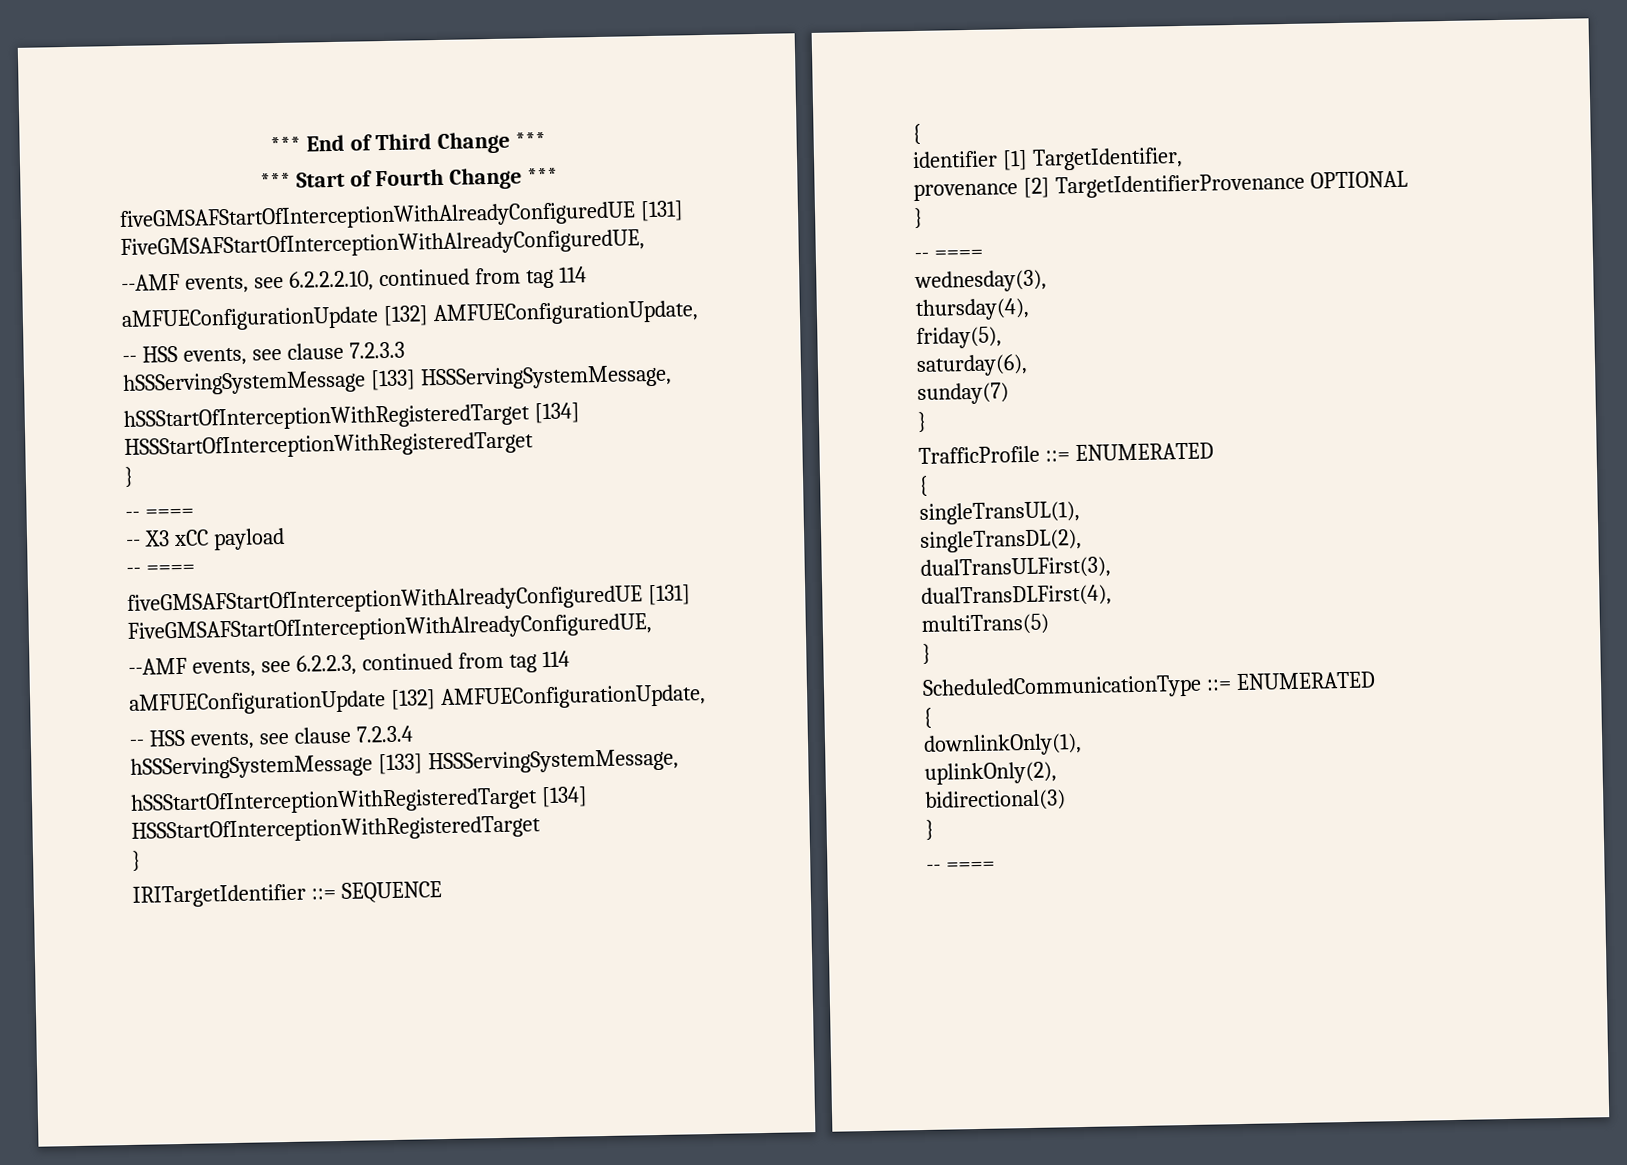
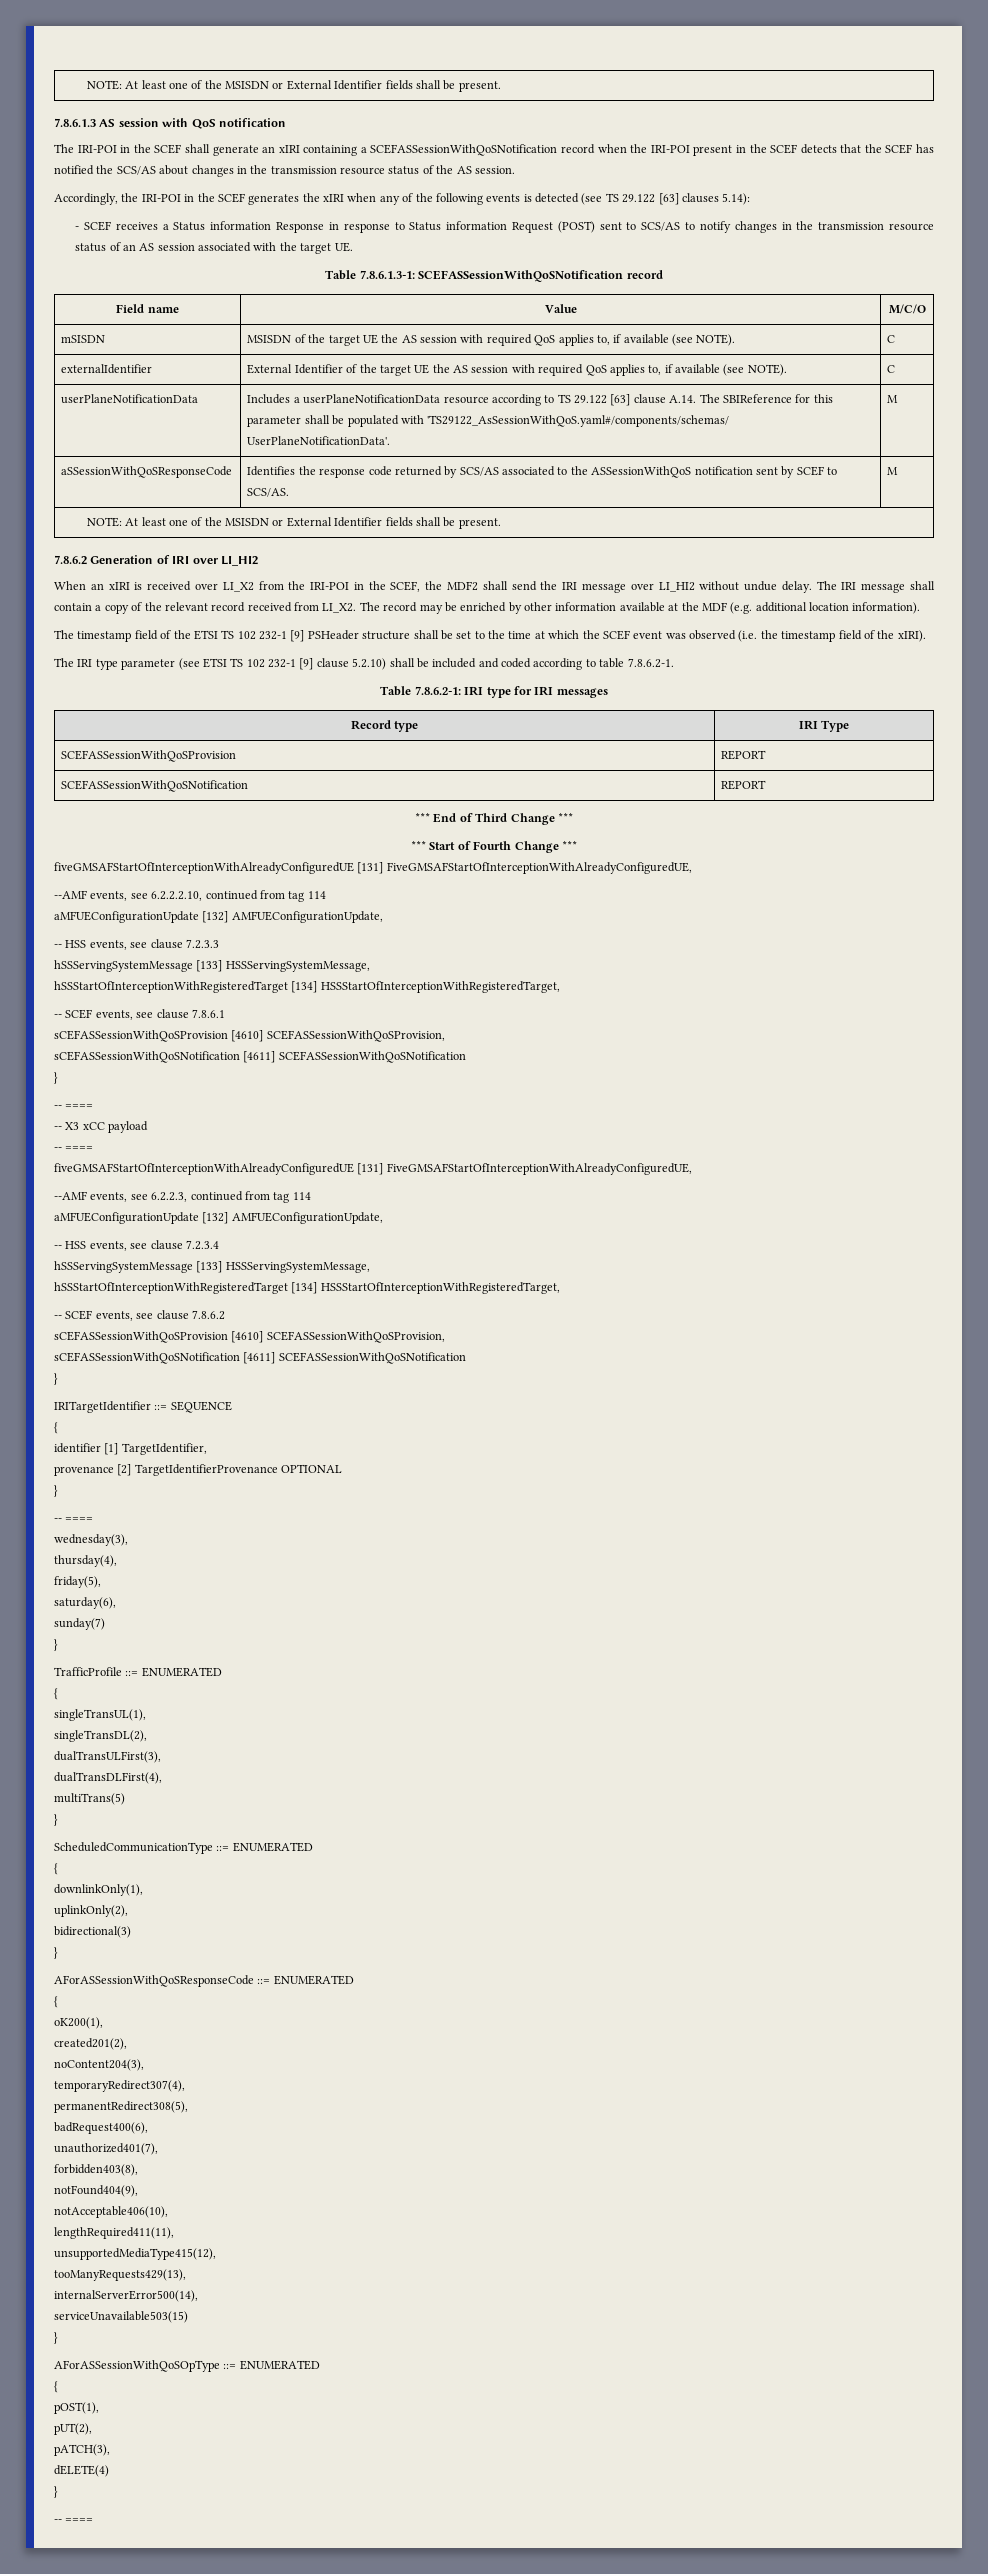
(270, 144) none -> [86,80,501,92] [54,118,286,129] [54,144,935,156] [54,165,515,177] [54,193,751,205] [75,221,935,233] [75,242,353,254] [325,270,663,282] [116,304,179,313] [544,304,577,313] [888,304,926,314] [61,335,106,343] [247,334,736,346] [887,335,896,343] [61,364,153,374] [247,364,787,376] [887,365,896,373] [61,394,199,404] [247,394,833,406] [247,415,730,427] [247,436,391,445] [887,395,899,403] [61,466,233,478] [247,466,838,478] [247,488,290,497] [887,467,899,475] [86,517,501,529] [54,555,258,566] [54,581,936,593] [54,602,921,614] [54,630,926,642] [54,658,674,670] [380,686,608,698] [350,720,419,732] [798,720,850,732] [61,750,237,762] [721,750,767,760] [61,780,249,792] [721,780,767,790] NOTE: At least one of the MSISDN or External Identifier fields shall be present. // 7.8.6.1.3 AS session with QoS notification // The IRI-POI in the SCEF shall generate an xIRI containing a SCEFASSessionWithQoSNotification record when the IRI-POI present in the SCEF detects that the SCEF has notified the SCS/AS about changes in the transmission resource status of the AS session. // Accordingly, the IRI-POI in the SCEF generates the xIRI when any of the following events is detected (see TS 29.122 [63] clauses 5.14): // - SCEF receives a Status information Response in response to Status information Request (POST) sent to SCS/AS to notify changes in the transmission resource status of an AS session associated with the target UE. // Table 7.8.6.1.3-1: SCEFASSessionWithQoSNotification record // Field name | Value | M/C/O // mSISDN | MSISDN of the target UE the AS session with required QoS applies to, if available (see NOTE). | C // externalIdentifier | External Identifier of the target UE the AS session with required QoS applies to, if available (see NOTE). | C // userPlaneNotificationData | Includes a userPlaneNotificationData resource according to TS 29.122 [63] clause A.14. The SBIReference for this parameter shall be populated with 'TS29122_AsSessionWithQoS.yaml#/components/schemas/ UserPlaneNotificationData'. | M // aSSessionWithQoSResponseCode | Identifies the response code returned by SCS/AS associated to the ASSessionWithQoS notification sent by SCEF to SCS/AS. | M // NOTE: At least one of the MSISDN or External Identifier fields shall be present. // 7.8.6.2 Generation of IRI over LI_HI2 // When an xIRI is received over LI_X2 from the IRI-POI in the SCEF, the MDF2 shall send the IRI message over LI_HI2 without undue delay. The IRI message shall contain a copy of the relevant record received from LI_X2. The record may be enriched by other information available at the MDF (e.g. additional location information). // The timestamp field of the ETSI TS 102 232-1 [9] PSHeader structure shall be set to the time at which the SCEF event was observed (i.e. the timestamp field of the xIRI). // The IRI type parameter (see ETSI TS 102 232-1 [9] clause 5.2.10) shall be included and coded according to table 7.8.6.2-1. // Table 7.8.6.2-1: IRI type for IRI messages // Record type | IRI Type // SCEFASSessionWithQoSProvision | REPORT // SCEFASSessionWithQoSNotification | REPORT //
[124,431,534,460] HSSStartOfInterceptionWithRegisteredTarget -> [320,981,560,993] [54,1009,225,1020] [54,1030,445,1042] [54,1051,466,1063] HSSStartOfInterceptionWithRegisteredTarget, // -- SCEF events, see clause 7.8.6.1 // sCEFASSessionWithQoSProvision [4610] SCEFASSessionWithQoSProvision, // sCEFASSessionWithQoSNotification [4611] SCEFASSessionWithQoSNotification
[131,815,541,844] HSSStartOfInterceptionWithRegisteredTarget -> [320,1282,560,1294] [54,1310,225,1321] [54,1331,445,1343] [54,1352,466,1364] HSSStartOfInterceptionWithRegisteredTarget, // -- SCEF events, see clause 7.8.6.2 // sCEFASSessionWithQoSProvision [4610] SCEFASSessionWithQoSProvision, // sCEFASSessionWithQoSNotification [4611] SCEFASSessionWithQoSNotification
(935, 830) none -> [54,1975,354,1987] [54,1996,58,2008] [54,2017,103,2029] [54,2038,127,2050] [54,2059,144,2071] [54,2080,185,2092] [54,2101,188,2113] [54,2122,148,2134] [54,2143,158,2155] [54,2164,138,2176] [54,2185,138,2197] [54,2206,168,2218] [54,2227,174,2239] [54,2248,216,2260] [54,2269,186,2281] [54,2290,198,2302] [54,2311,188,2323] [54,2332,58,2344] [54,2360,320,2372] [54,2381,58,2393] [54,2402,99,2414] [54,2423,92,2435] [54,2444,110,2456] [54,2465,109,2477] [54,2486,58,2498] // AForASSessionWithQoSResponseCode ::= ENUMERATED // { // oK200(1), // created201(2), // noContent204(3), // temporaryRedirect307(4), // permanentRedirect308(5), // badRequest400(6), // unauthorized401(7), // forbidden403(8), // notFound404(9), // notAcceptable406(10), // lengthRequired411(11), // unsupportedMediaType415(12), // tooManyRequests429(13), // internalServerError500(14), // serviceUnavailable503(15) // } // AForASSessionWithQoSOpType ::= ENUMERATED // { // pOST(1), // pUT(2), // pATCH(3), // dELETE(4) // }

